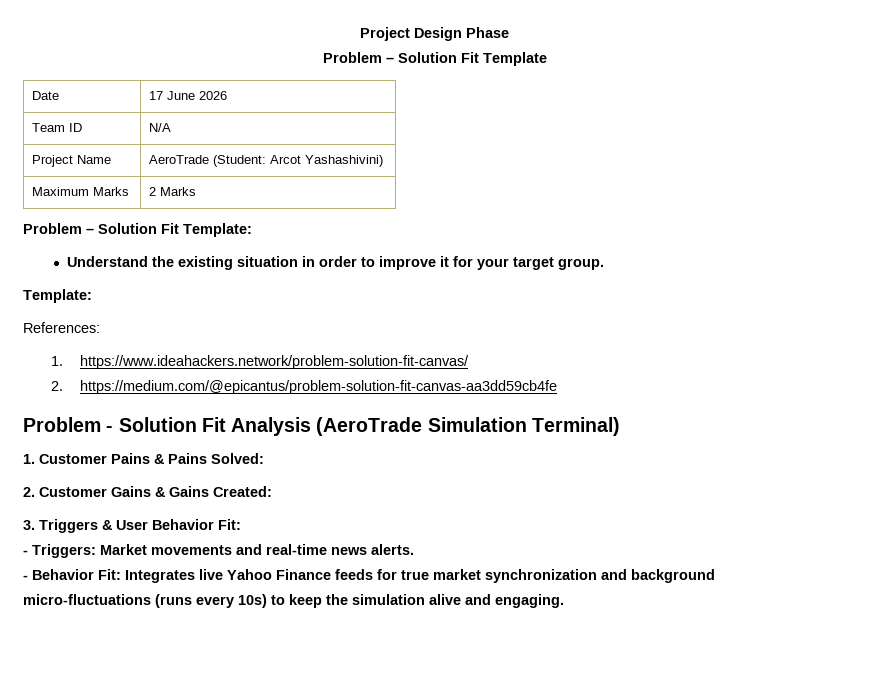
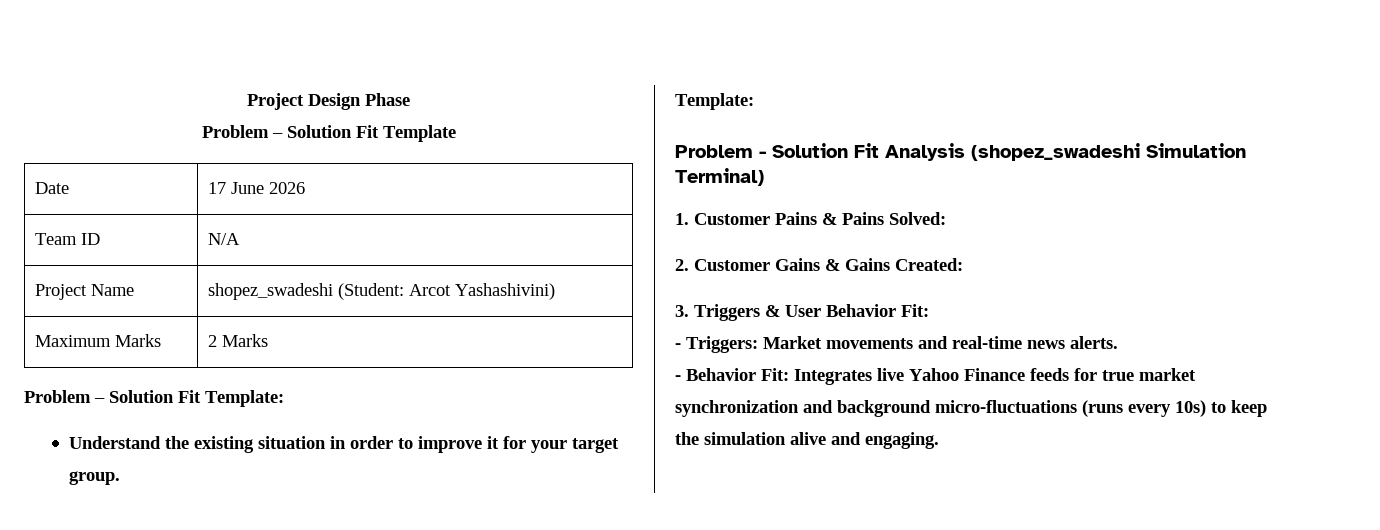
[149,155,210,164] AeroTrade -> [207,283,333,300] shopez_swadeshi
[23,322,100,333] [51,355,469,369] [51,380,557,394] // References: // 1. https://www.ideahackers.network/problem-solution-fit-canvas/ // 2. https://medium.com/@epicantus/problem-solution-fit-canvas-aa3dd59cb4fe -> (754, 101) none
[316,417,423,436] (AeroTrade -> [971,143,1140,161] (shopez_swadeshi

